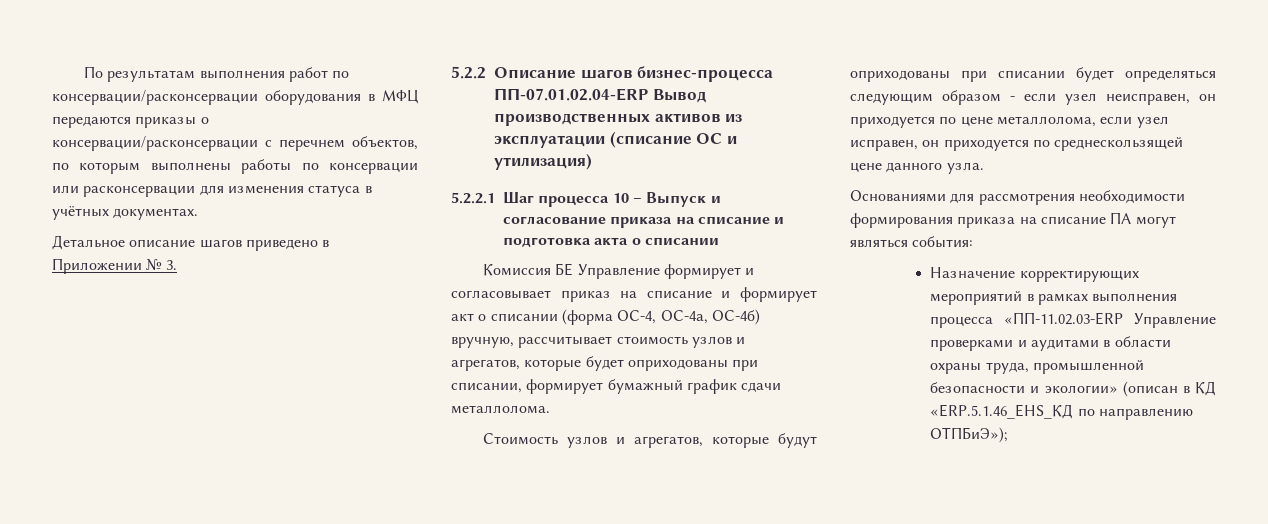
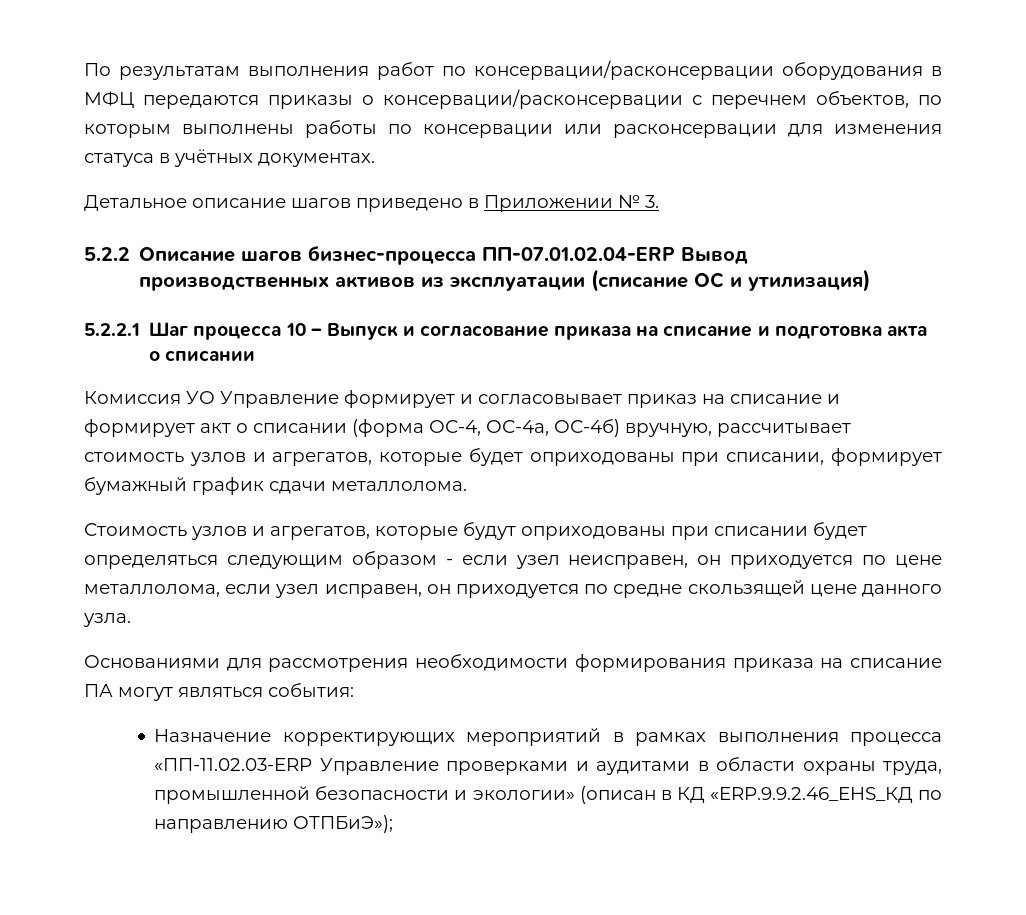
[555,263,574,276] БЕ -> [186,391,215,405] УО
[1054,137,1184,151] среднескользящей -> [613,580,805,598] средне скользящей
[930,404,1074,419] «ERP.5.1.46_EHS_КД -> [709,787,913,803] «ERP.9.9.2.46_EHS_КД

